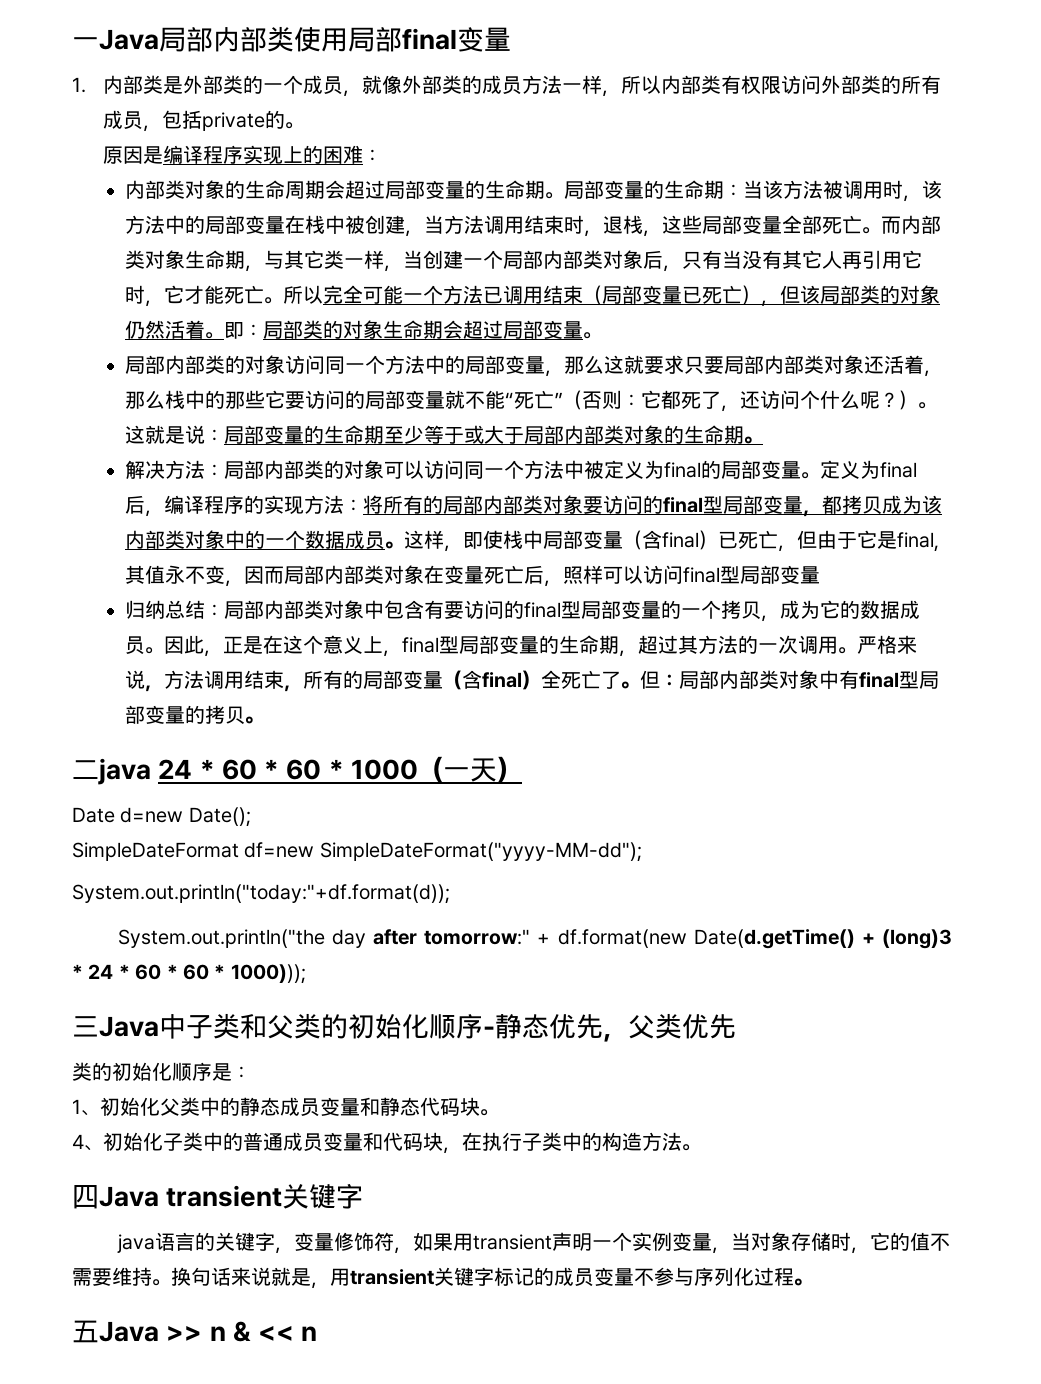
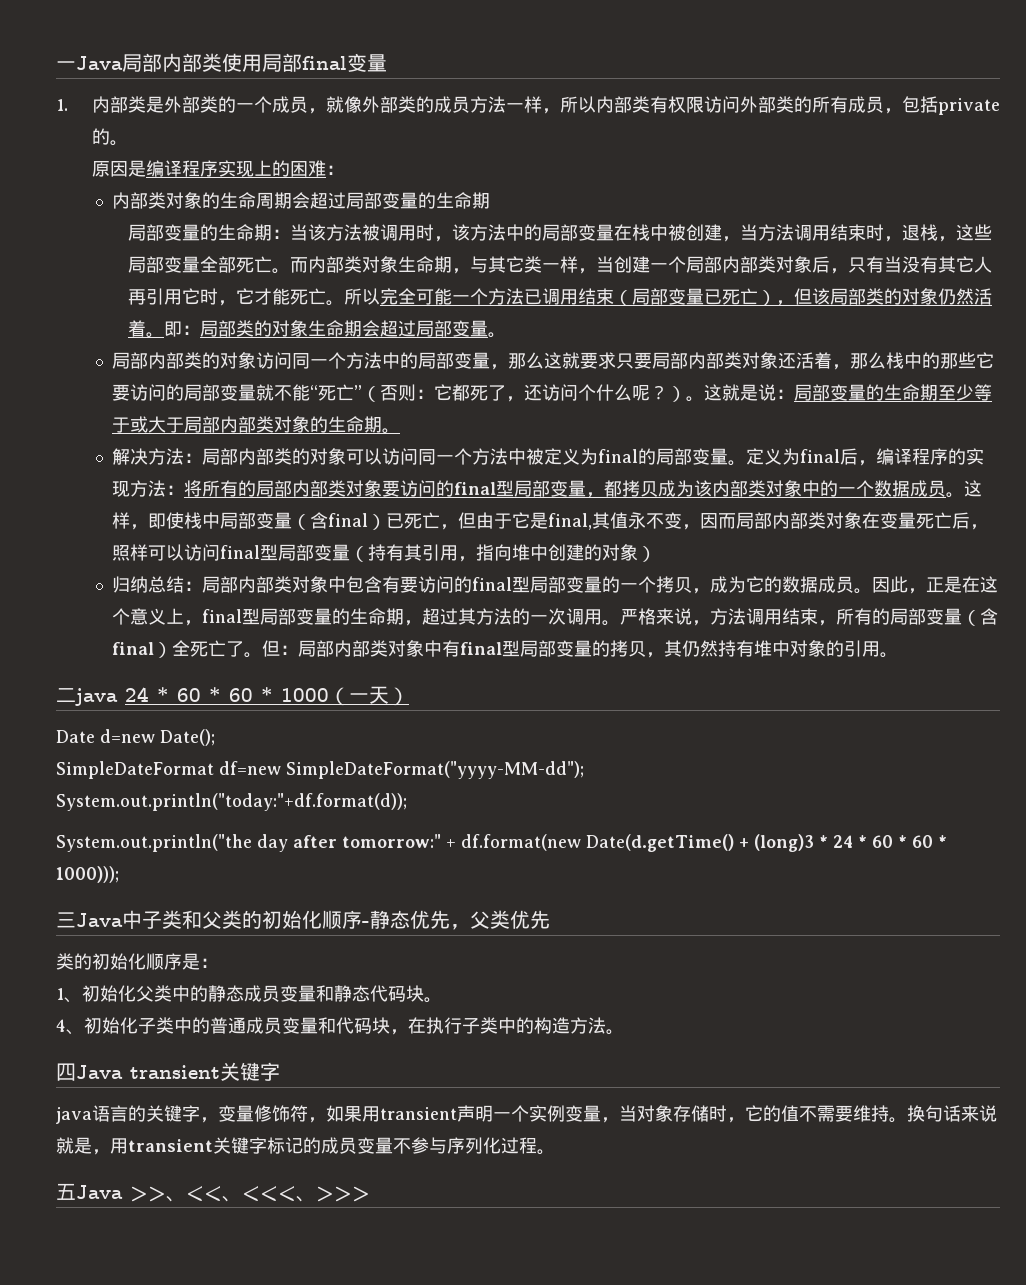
[545,192,565,199] 。 -> (490, 200) //
(821, 575) none -> [349,544,656,562] （持有其引用，指向堆中创建的对象）
(246, 715) none -> [645,640,880,658] ，其仍然持有堆中对象的引用
[209,1321,318,1342] n & << n -> [166,1186,370,1202] 、<<、<<<、>>>

